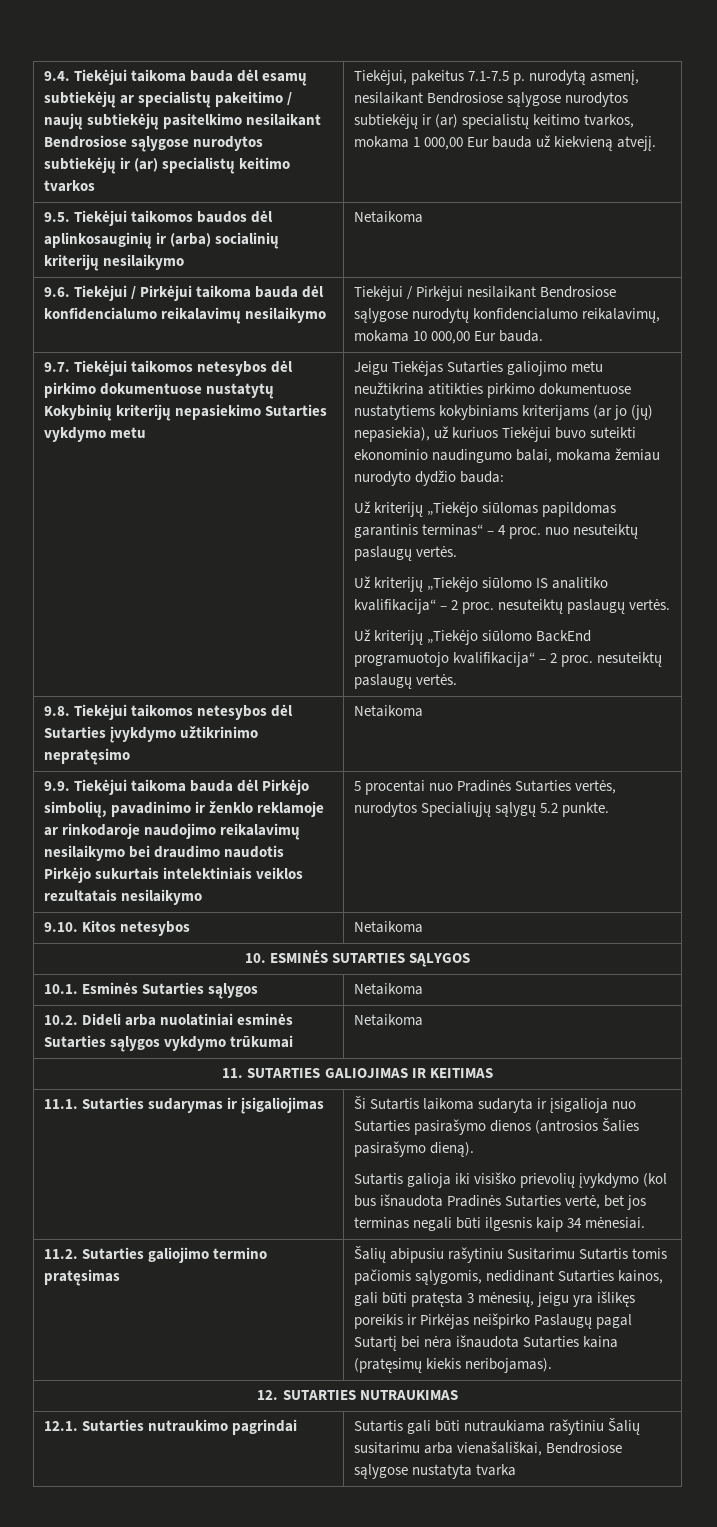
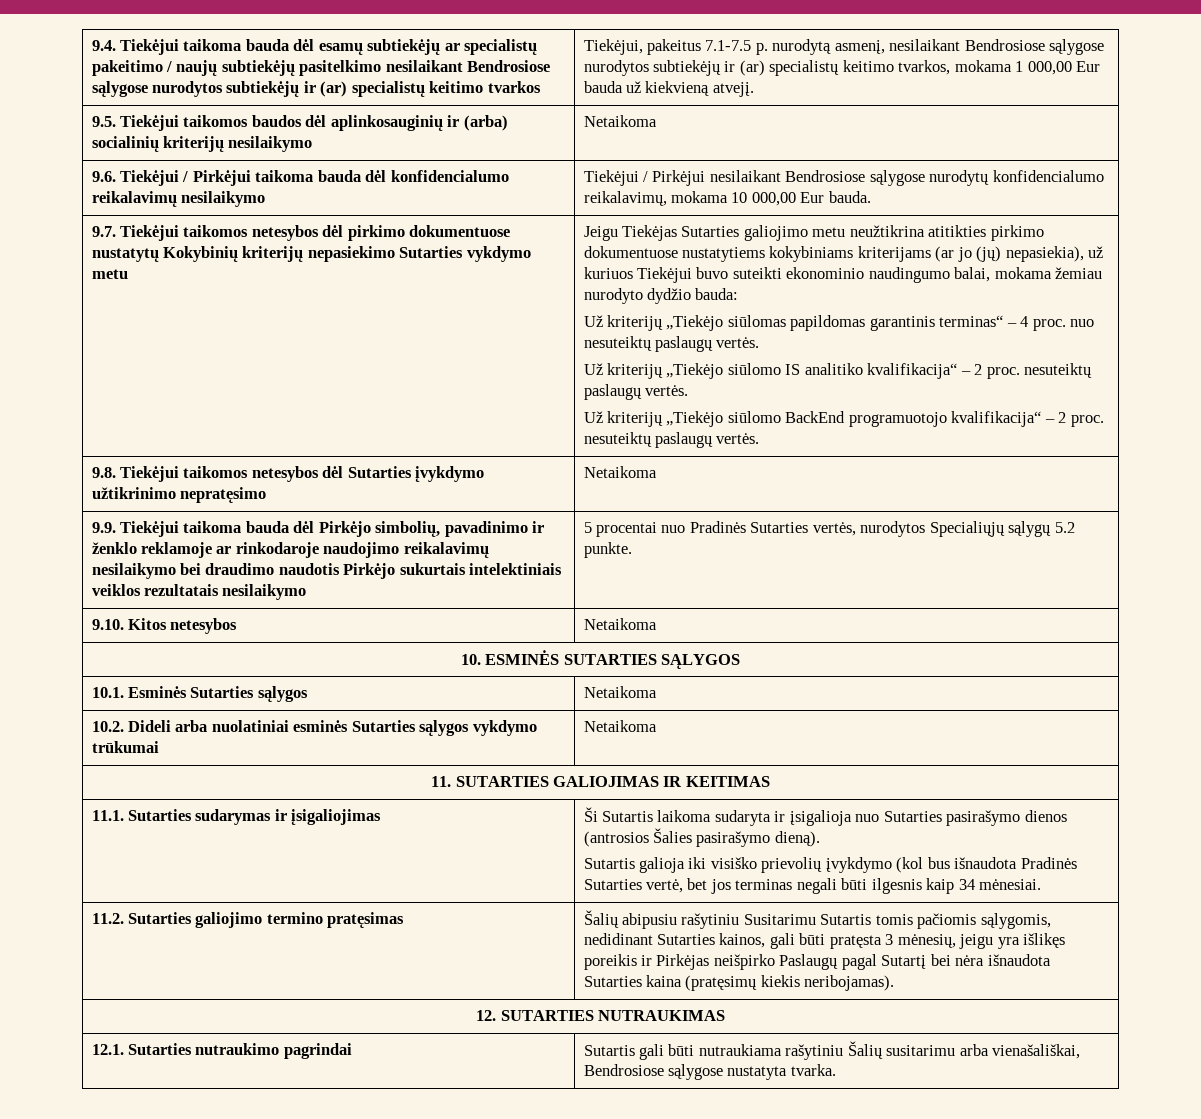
[476,1464,517,1476] tvarka -> [790,1064,836,1076] tvarka.

